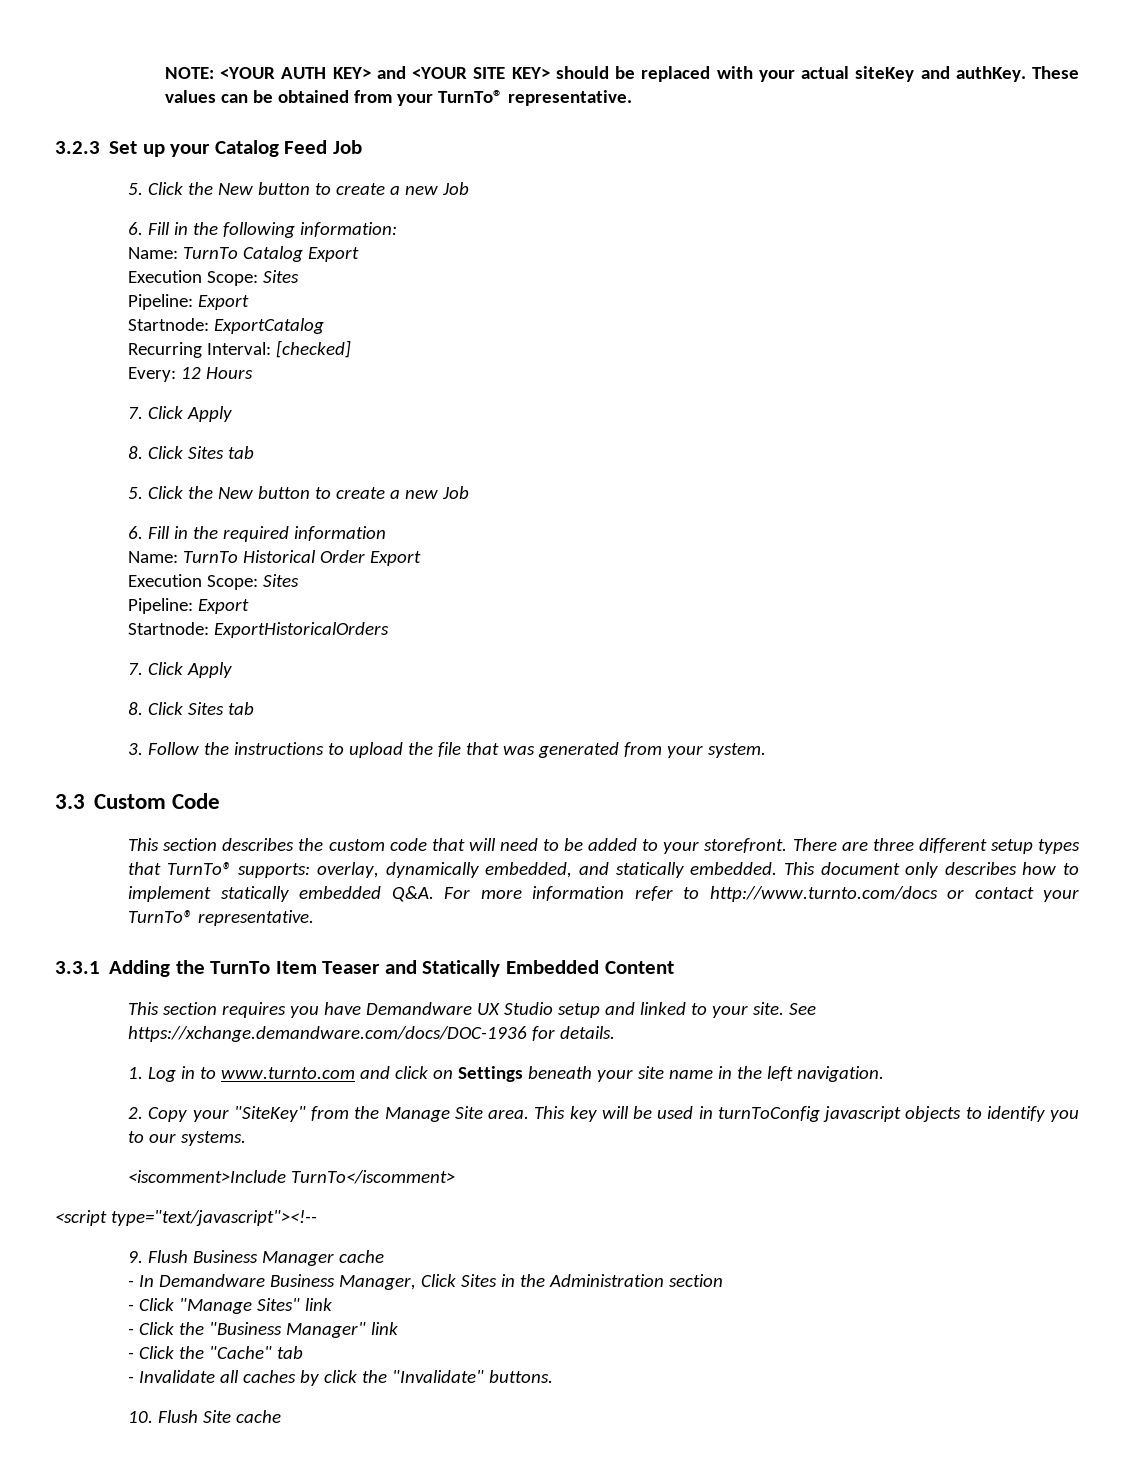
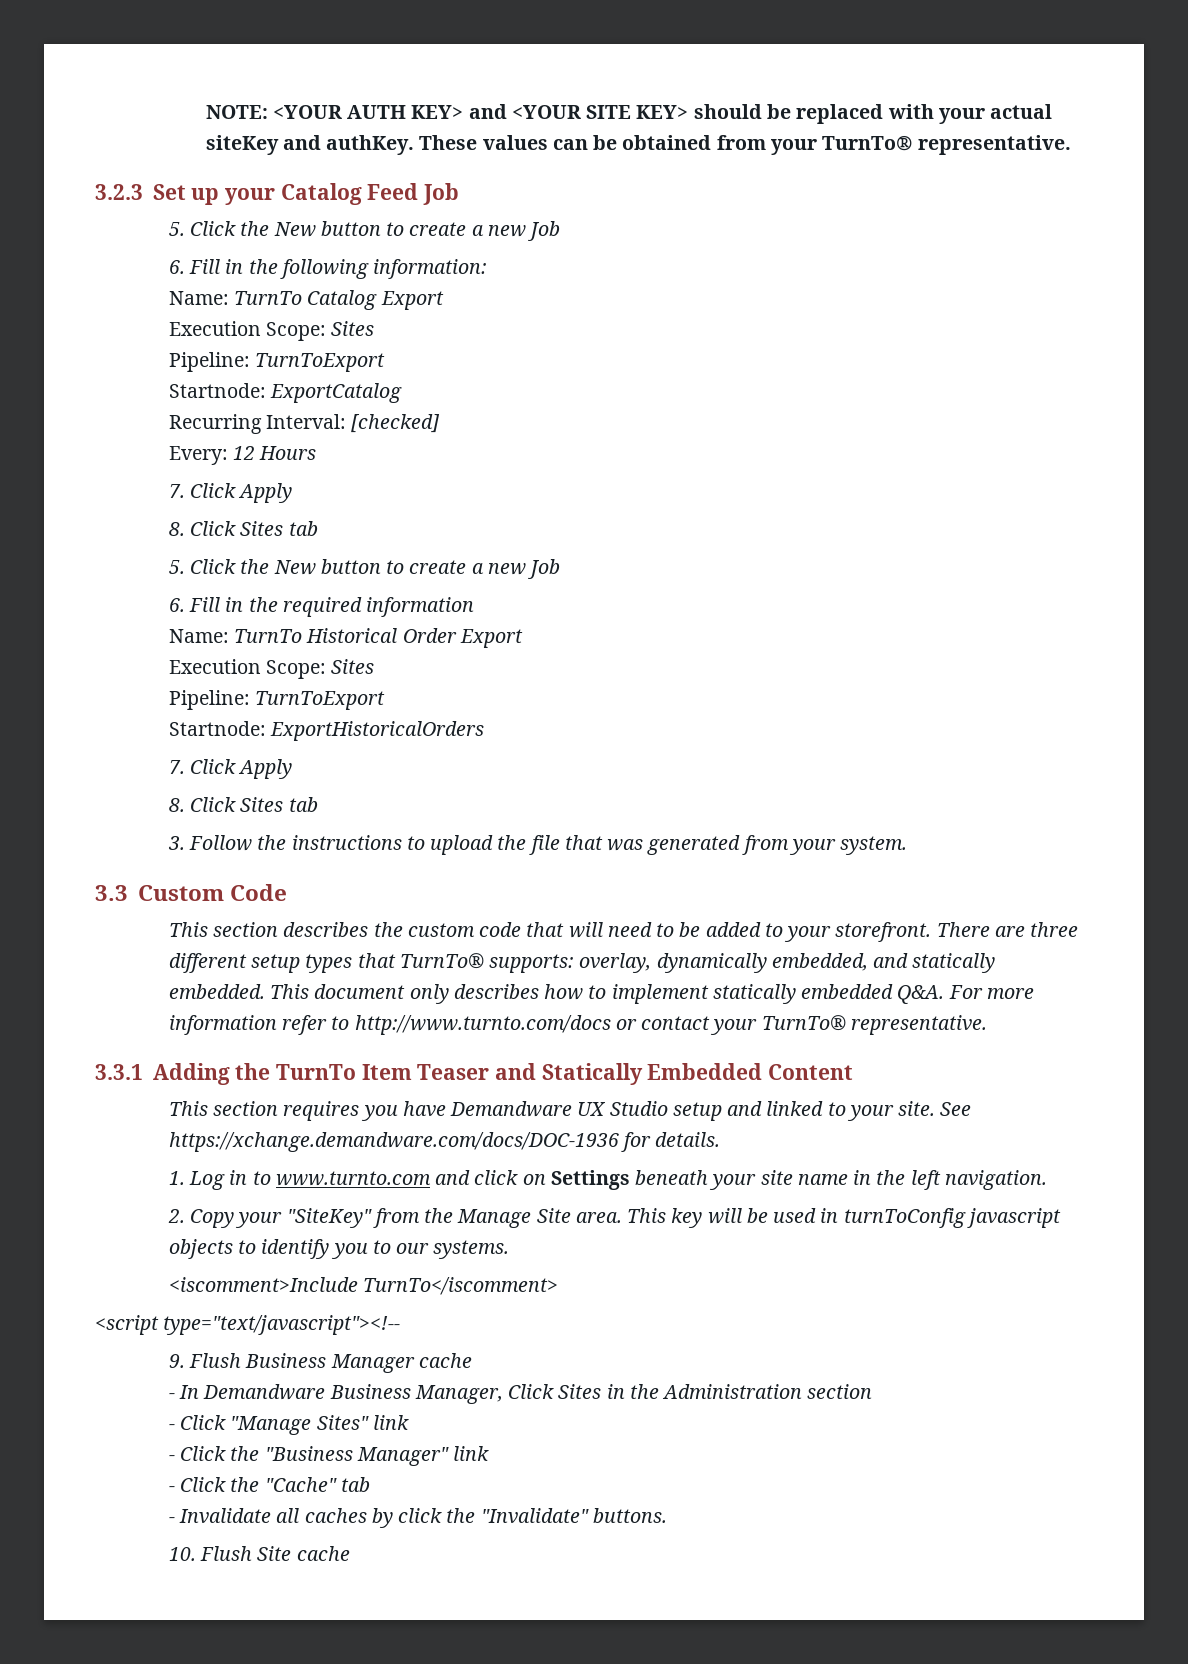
[198,295,250,310] Export -> [254,353,385,372] TurnToExport
[198,599,250,614] Export -> [254,691,385,710] TurnToExport

